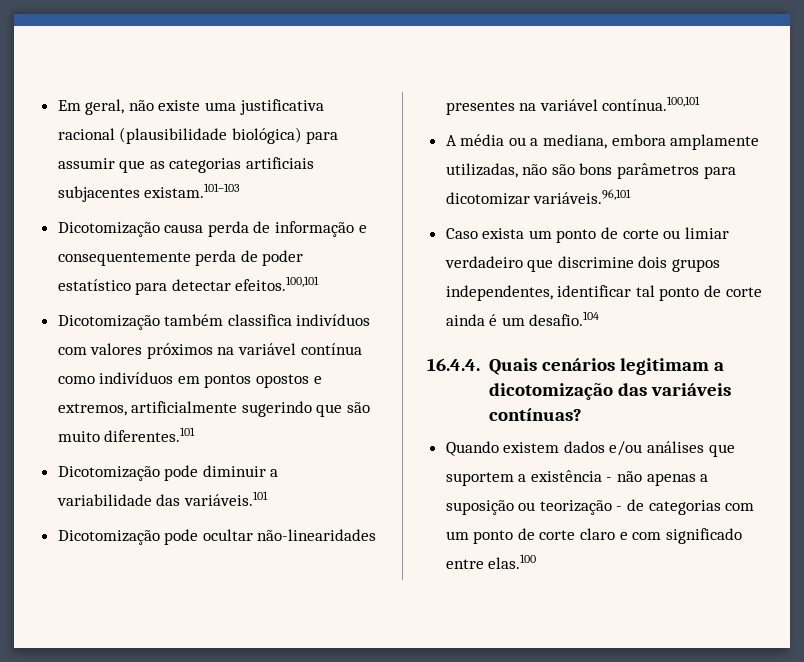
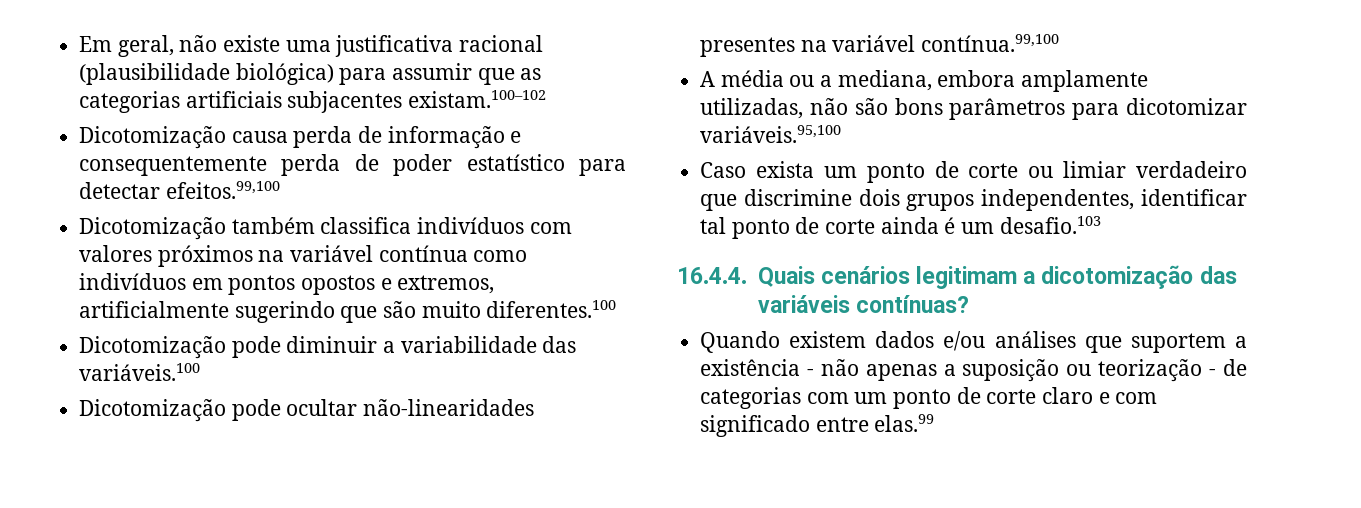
[144,183,241,198] existam.101–103 -> [408,90,547,108] existam.100–102
[235,276,320,291] efeitos.100,101 -> [165,181,280,199] efeitos.99,100
[104,427,196,442] diferentes.101 -> [486,300,617,318] diferentes.100
[183,491,268,506] variáveis.101 -> [79,363,201,381] variáveis.100
[602,96,701,111] contínua.100,101 -> [921,34,1060,52] contínua.99,100
[533,189,632,204] variáveis.96,101 -> [700,125,842,143] variáveis.95,100
[529,311,600,326] desafio.104 -> [999,216,1101,234] desafio.103
[488,554,537,569] elas.100 -> [874,414,935,432] elas.99

